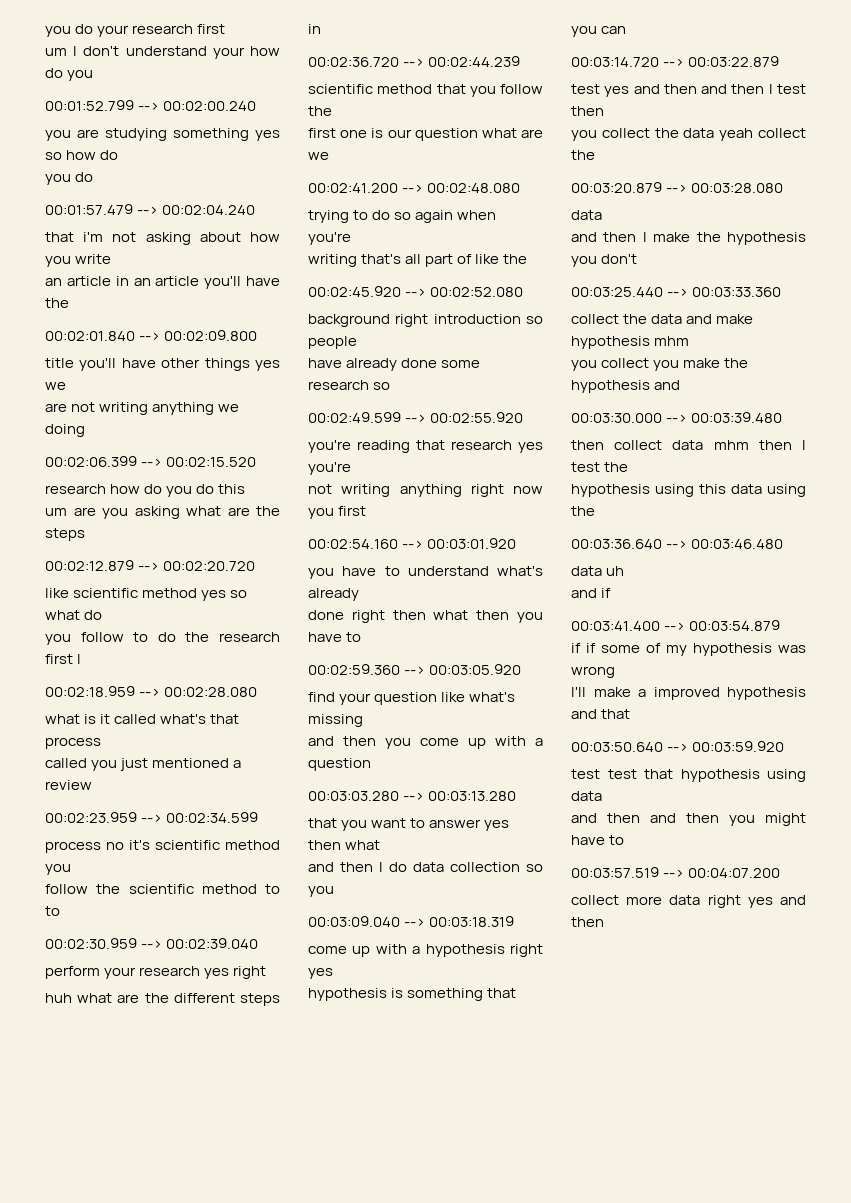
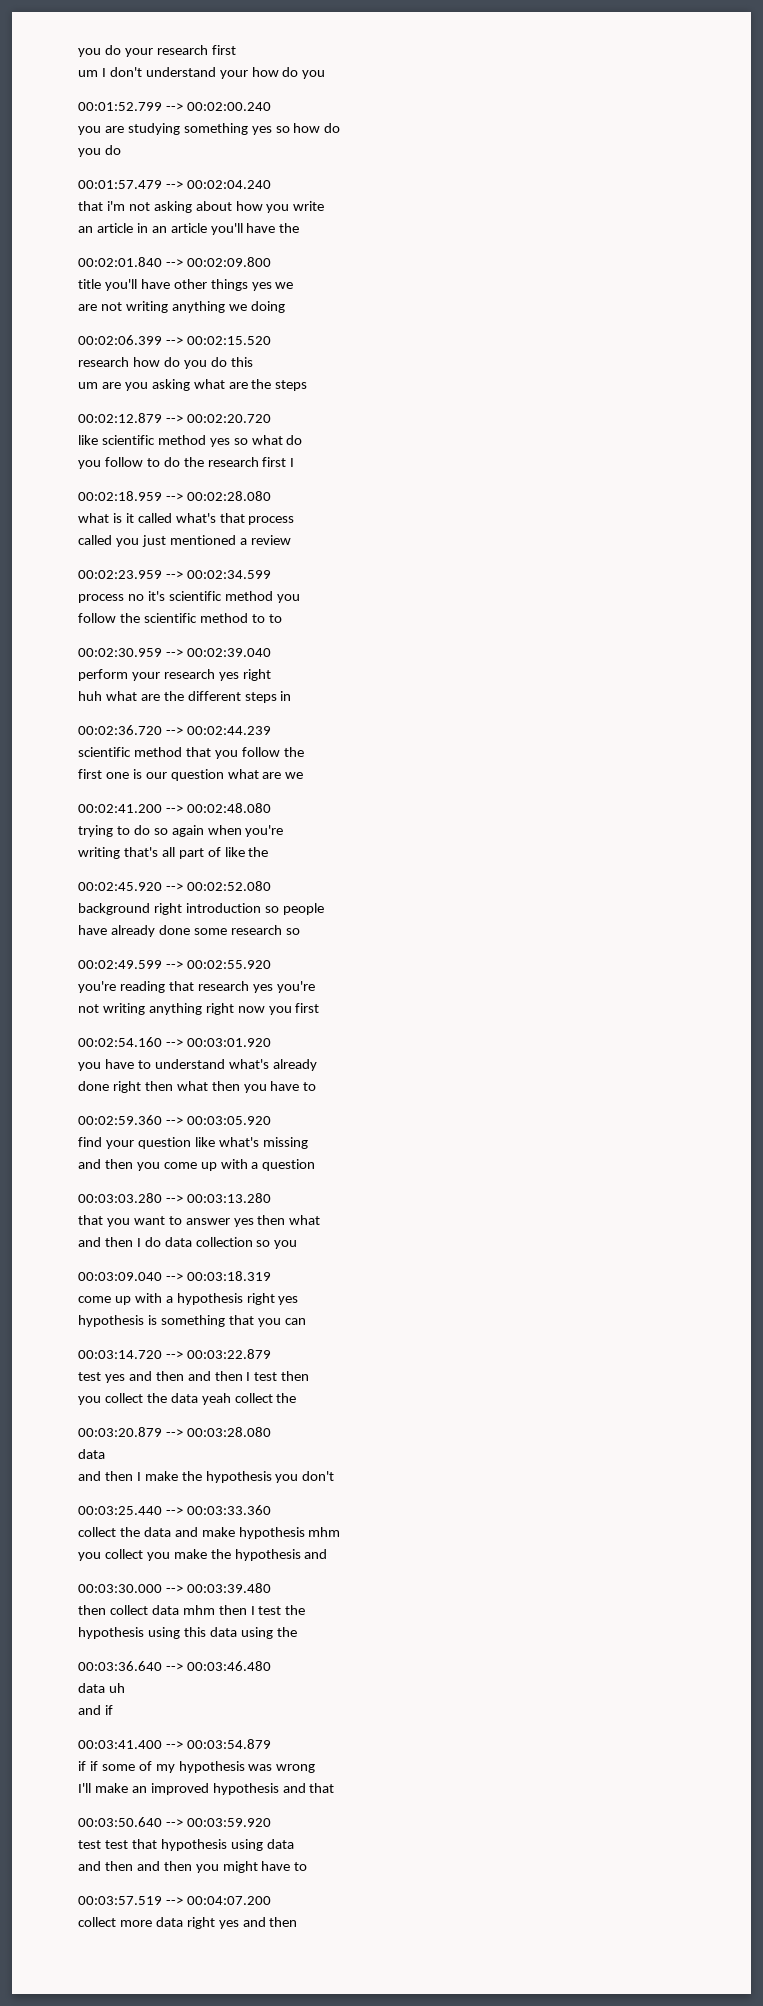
[638,689,646,697] a -> [131,1786,147,1793] an

